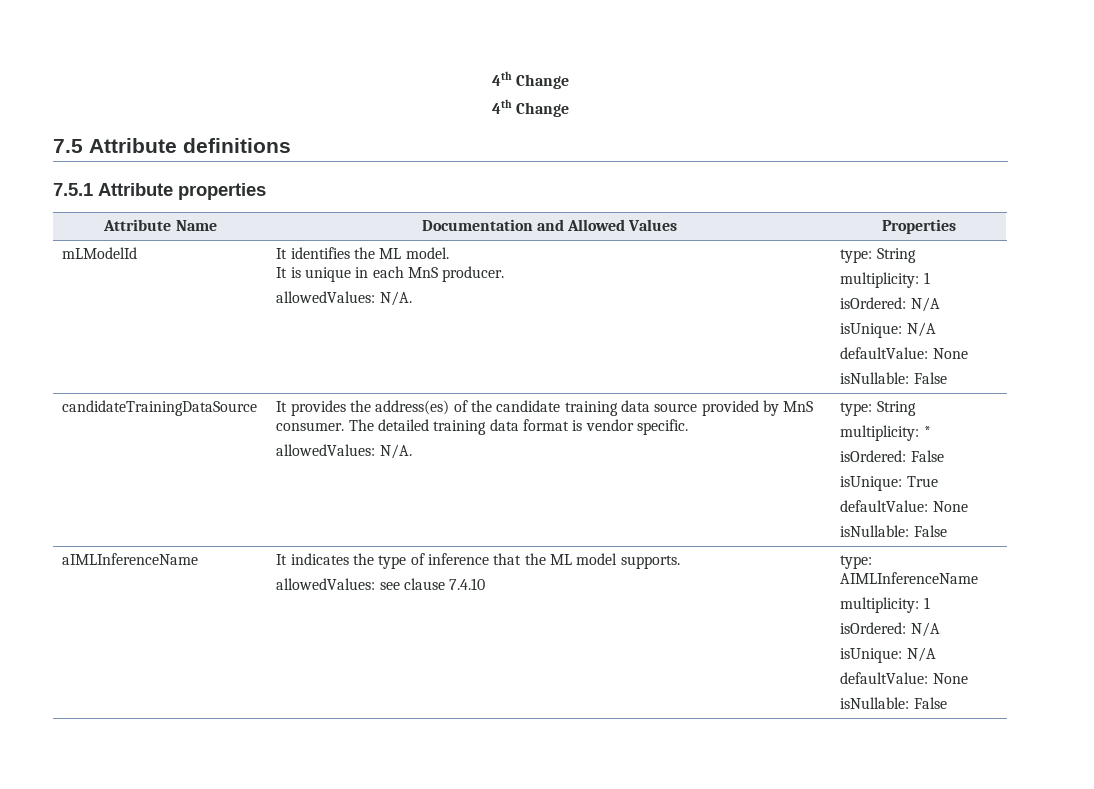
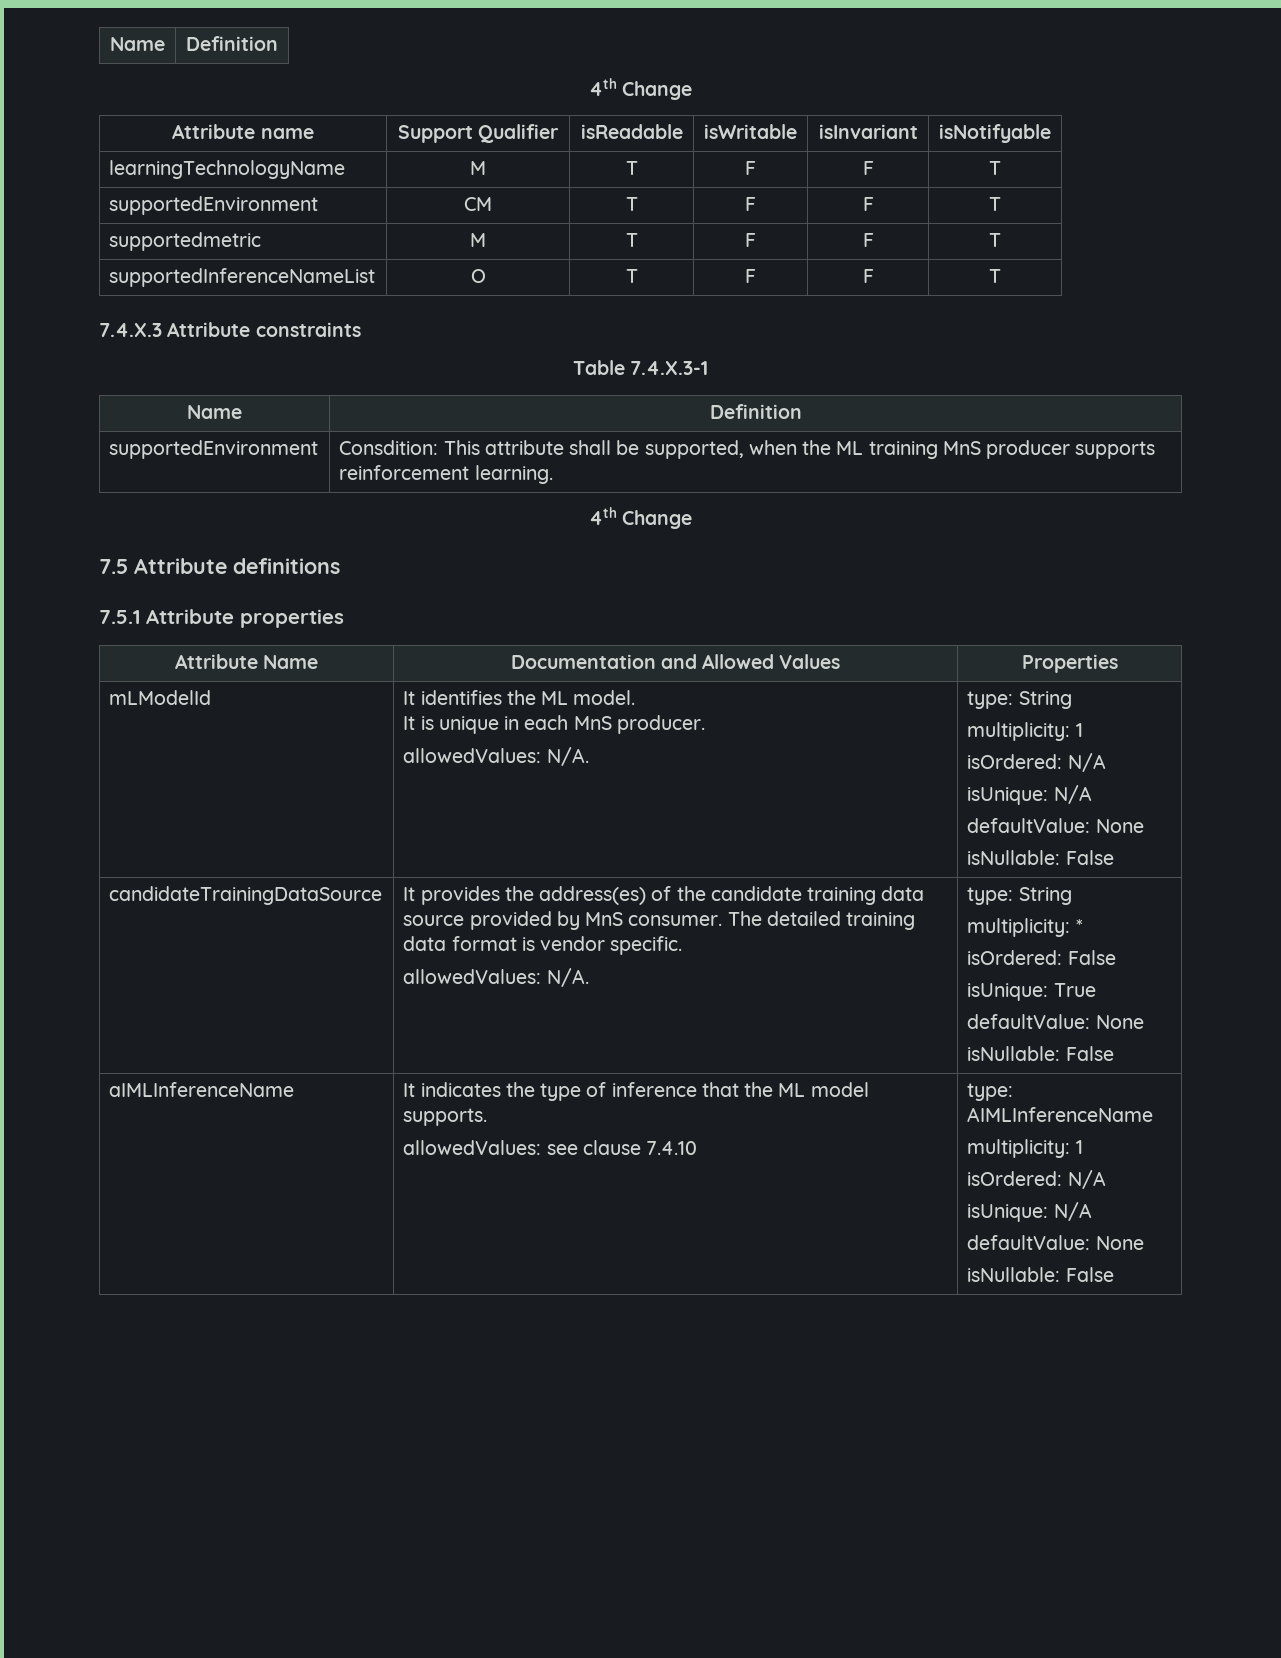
[491,71,570,89] 4th Change -> [110,37,165,51] [186,36,278,51] [588,78,693,100] [172,124,314,139] [397,124,560,143] [580,124,683,139] [704,124,797,139] [818,124,918,139] [939,124,1051,143] [109,160,346,179] [470,161,486,175] [625,161,638,175] [745,161,756,175] [862,161,874,175] [989,161,1001,175] [109,196,319,215] [464,197,492,211] [625,197,638,211] [745,197,756,211] [862,197,874,211] [989,197,1001,211] [109,232,262,251] [470,233,486,247] [625,233,638,247] [745,233,756,247] [862,233,874,247] [989,233,1001,247] [109,268,376,287] [470,269,486,283] [625,269,638,283] [745,269,756,283] [862,269,874,283] [989,269,1001,283] [99,322,361,337] [572,360,709,375] [187,405,242,419] [709,404,802,419] [109,440,319,459] [339,440,1156,459] [339,465,553,484] Name | Definition // 4th Change // Attribute name | Support Qualifier | isReadable | isWritable | isInvariant | isNotifyable // learningTechnologyName | M | T | F | F | T // supportedEnvironment | CM | T | F | F | T // supportedmetric | M | T | F | F | T // supportedInferenceNameList | O | T | F | F | T // 7.4.X.3 Attribute constraints // Table 7.4.X.3-1 // Name | Definition // supportedEnvironment | Consdition: This attribute shall be supported, when the ML training MnS producer supports reinforcement learning.

